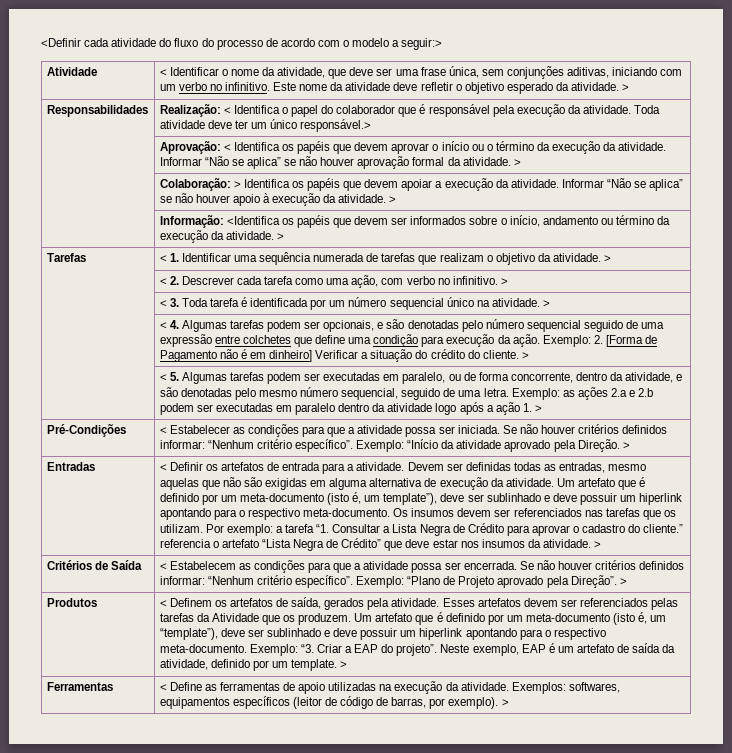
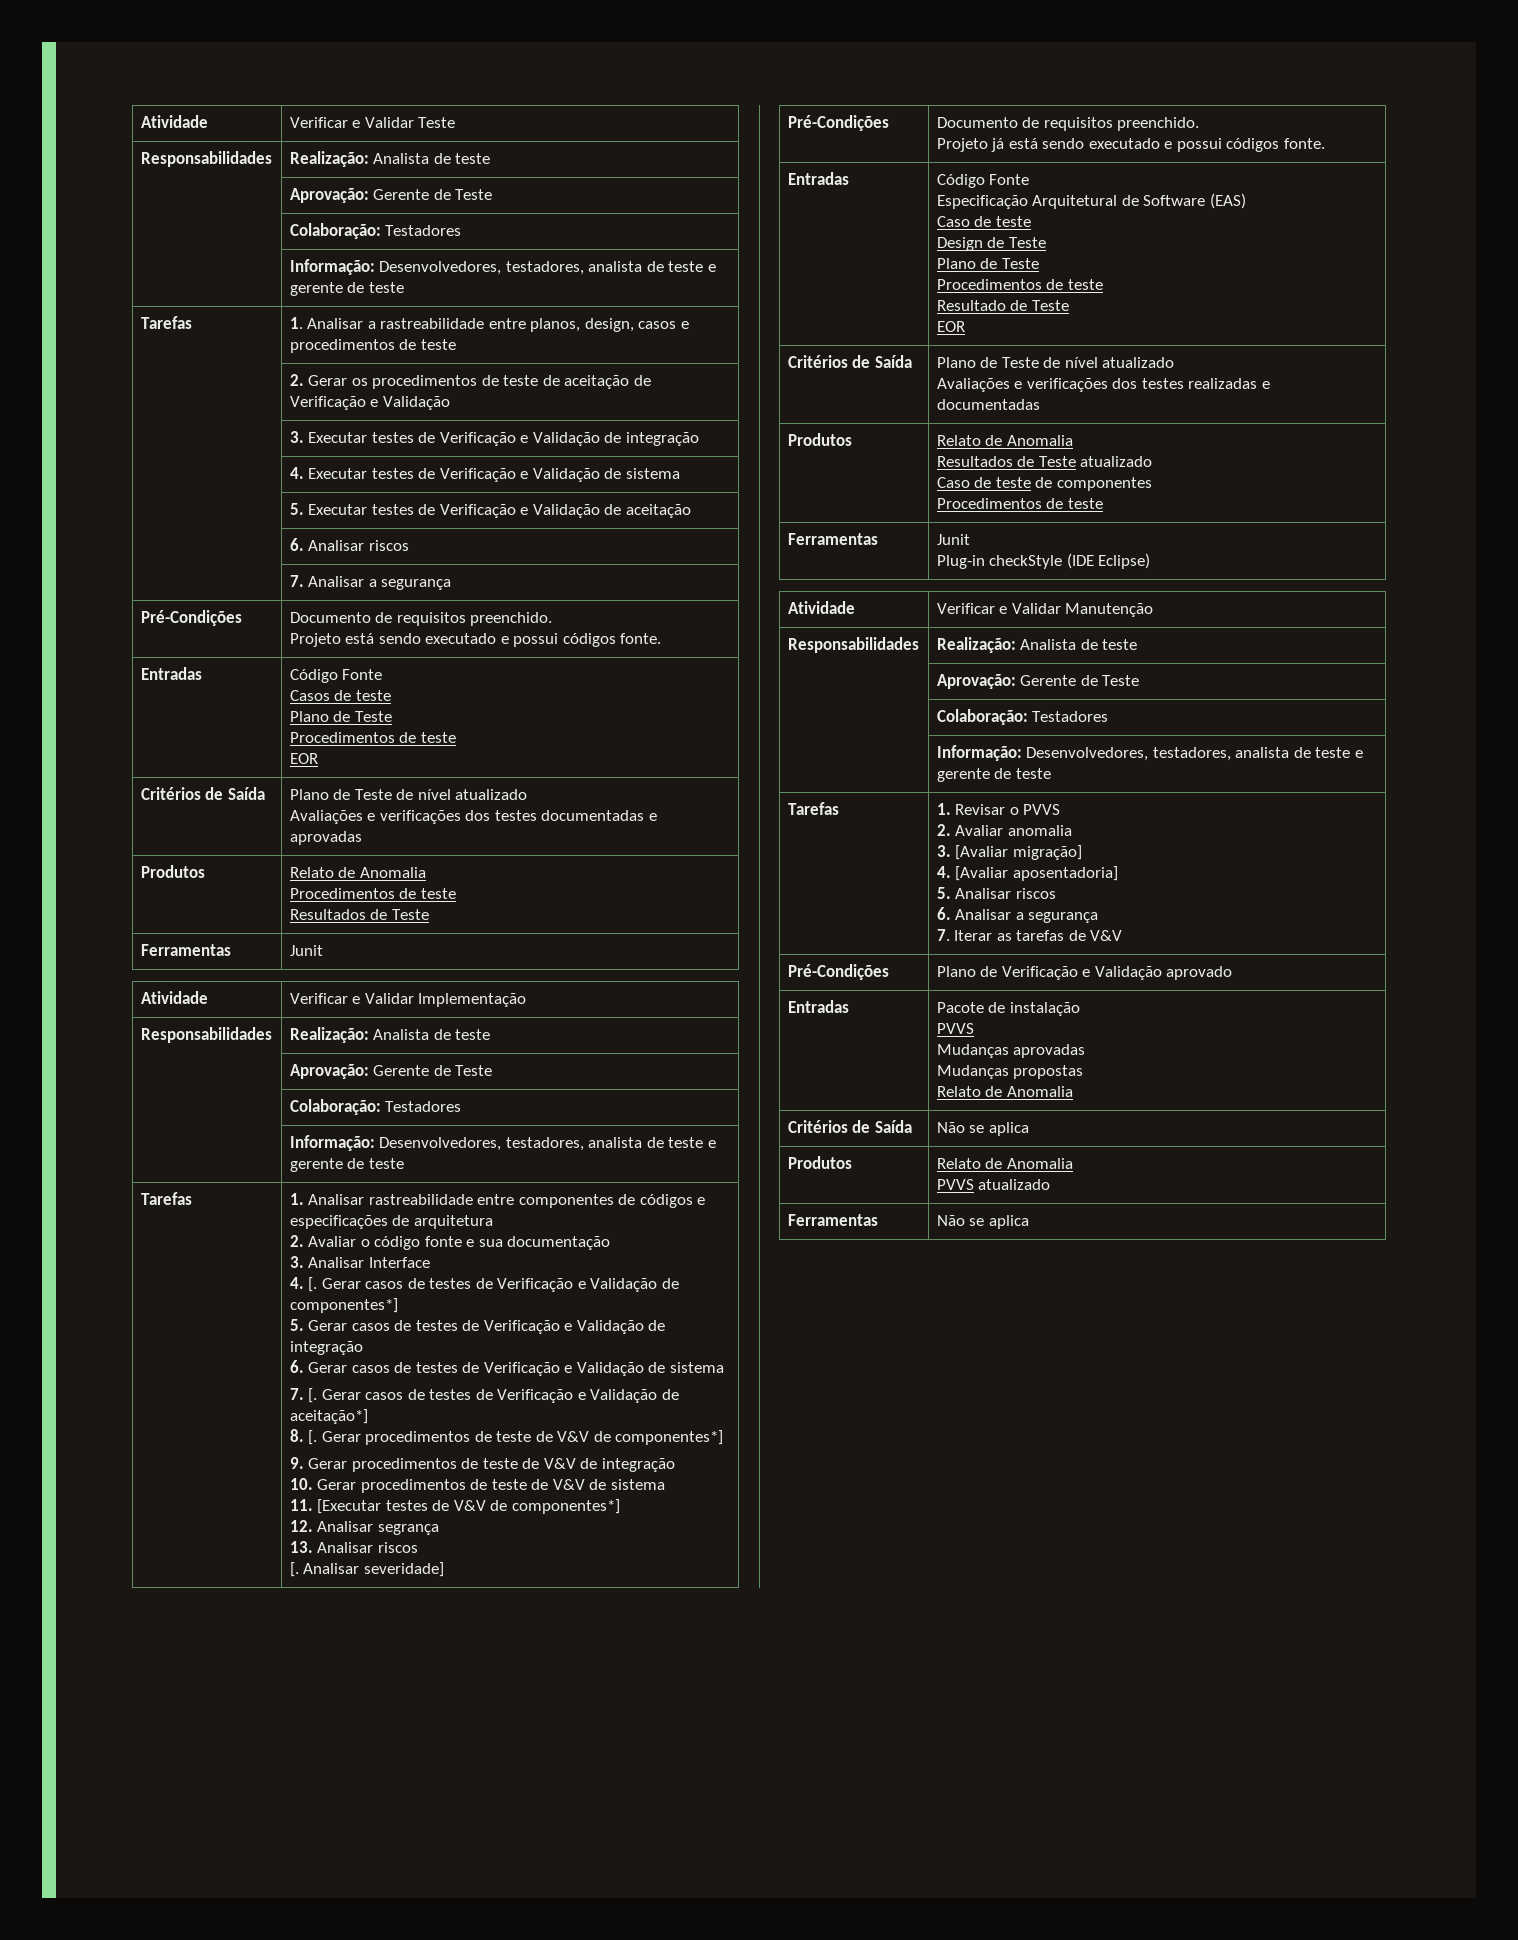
[41,38,443,50] [46,67,97,76] [159,66,683,79] [159,82,630,94] [46,105,148,117] [159,104,661,117] [159,119,372,132] [159,141,667,154] [159,156,521,169] [159,178,684,191] [159,193,397,206] [159,215,671,228] [159,230,284,243] [46,253,86,262] [159,252,612,265] [159,275,508,288] [159,297,550,310] [159,319,665,332] [159,334,658,347] [159,349,529,362] [159,372,683,384] [159,387,654,400] [159,402,542,415] [46,424,126,437] [159,424,668,437] [159,439,630,452] [46,462,95,471] [159,462,647,474] [159,477,646,490] [159,492,683,505] [159,508,676,520] [159,523,684,536] [159,538,602,551] [46,560,142,570] [159,560,685,573] [159,575,627,588] [46,598,97,607] [159,597,679,610] [159,612,667,625] [159,628,606,640] [159,643,676,656] [159,659,348,671] [46,682,113,691] [159,681,620,694] [159,696,509,709] <Definir cada atividade do fluxo do processo de acordo com o modelo a seguir:> // Atividade | < Identificar o nome da atividade, que deve ser uma frase única, sem conjunções aditivas, iniciando com um verbo no infinitivo. Este nome da atividade deve refletir o objetivo esperado da atividade. > // Responsabilidades | Realização: < Identifica o papel do colaborador que é responsável pela execução da atividade. Toda atividade deve ter um único responsável.> // | Aprovação: < Identifica os papéis que devem aprovar o início ou o término da execução da atividade. Informar “Não se aplica” se não houver aprovação formal da atividade. > // | Colaboração: > Identifica os papéis que devem apoiar a execução da atividade. Informar “Não se aplica” se não houver apoio à execução da atividade. > // | Informação: <Identifica os papéis que devem ser informados sobre o início, andamento ou término da execução da atividade. > // Tarefas | < 1. Identificar uma sequência numerada de tarefas que realizam o objetivo da atividade. > // | < 2. Descrever cada tarefa como uma ação, com verbo no infinitivo. > // | < 3. Toda tarefa é identificada por um número sequencial único na atividade. > // | < 4. Algumas tarefas podem ser opcionais, e são denotadas pelo número sequencial seguido de uma expressão entre colchetes que define uma condição para execução da ação. Exemplo: 2. [Forma de Pagamento não é em dinheiro] Verificar a situação do crédito do cliente. > // | < 5. Algumas tarefas podem ser executadas em paralelo, ou de forma concorrente, dentro da atividade, e são denotadas pelo mesmo número sequencial, seguido de uma letra. Exemplo: as ações 2.a e 2.b podem ser executadas em paralelo dentro da atividade logo após a ação 1. > // Pré-Condições | < Estabelecer as condições para que a atividade possa ser iniciada. Se não houver critérios definidos informar: “Nenhum critério específico”. Exemplo: “Início da atividade aprovado pela Direção. > // Entradas | < Definir os artefatos de entrada para a atividade. Devem ser definidas todas as entradas, mesmo aquelas que não são exigidas em alguma alternativa de execução da atividade. Um artefato que é definido por um meta-documento (isto é, um template”), deve ser sublinhado e deve possuir um hiperlink apontando para o respectivo meta-documento. Os insumos devem ser referenciados nas tarefas que os utilizam. Por exemplo: a tarefa “1. Consultar a Lista Negra de Crédito para aprovar o cadastro do cliente.” referencia o artefato “Lista Negra de Crédito” que deve estar nos insumos da atividade. > // Critérios de Saída | < Estabelecem as condições para que a atividade possa ser encerrada. Se não houver critérios definidos informar: “Nenhum critério específico”. Exemplo: “Plano de Projeto aprovado pela Direção”. > // Produtos | < Definem os artefatos de saída, gerados pela atividade. Esses artefatos devem ser referenciados pelas tarefas da Atividade que os produzem. Um artefato que é definido por um meta-documento (isto é, um “template”), deve ser sublinhado e deve possuir um hiperlink apontando para o respectivo meta-documento. Exemplo: “3. Criar a EAP do projeto”. Neste exemplo, EAP é um artefato de saída da atividade, definido por um template. > // Ferramentas | < Define as ferramentas de apoio utilizadas na execução da atividade. Exemplos: softwares, equipamentos específicos (leitor de código de barras, por exemplo). > -> [140,115,208,128] [289,117,456,128] [140,151,272,167] [289,151,491,167] [289,188,493,203] [289,223,462,239] [289,259,716,275] [289,282,404,296] [140,316,192,329] [289,317,689,332] [289,339,456,353] [289,374,651,389] [289,396,450,410] [289,431,699,446] [289,467,680,482] [289,503,691,518] [289,538,409,551] [289,575,452,590] [140,610,242,626] [289,612,553,626] [289,633,662,647] [140,667,202,680] [289,669,383,683] [289,690,391,701] [289,711,392,722] [289,732,456,743] [289,753,318,764] [140,787,265,800] [289,789,528,800] [289,810,657,824] [289,831,362,845] [140,865,205,878] [289,867,426,878] [289,888,456,899] [289,909,429,920] [140,944,231,956] [289,945,323,956] [140,991,208,1004] [289,993,527,1007] [140,1027,272,1043] [289,1027,491,1043] [289,1064,493,1079] [289,1099,462,1115] [289,1135,716,1151] [289,1158,404,1172] [140,1192,192,1205] [289,1193,706,1208] [289,1215,493,1229] [289,1235,611,1250] [289,1256,430,1268] [289,1277,679,1292] [289,1298,398,1313] [289,1319,666,1334] [289,1341,363,1355] [289,1360,724,1376] [289,1388,679,1403] [289,1409,368,1424] [289,1429,724,1445] [289,1457,675,1472] [289,1478,665,1493] [289,1499,620,1514] [289,1520,439,1535] [289,1541,418,1553] [289,1562,444,1577] [787,115,889,131] [936,117,1200,131] [936,138,1325,152] [787,172,849,185] [936,174,1030,188] [936,193,1246,209] [936,216,1031,227] [936,237,1046,251] [936,258,1039,269] [936,279,1103,290] [936,300,1069,311] [936,321,965,332] [787,355,912,368] [936,357,1175,368] [936,378,1270,392] [936,399,1040,410] [787,433,852,446] [936,435,1073,446] [936,456,1153,467] [936,477,1152,491] [936,498,1103,509] [787,533,878,545] [936,534,970,545] [936,553,1151,569] [787,601,855,614] [936,603,1154,617] [787,637,919,653] [936,637,1138,653] [936,674,1140,689] [936,709,1109,725] [936,745,1363,761] [936,768,1051,782] [787,802,839,815] [936,803,1061,815] [936,824,1072,836] [936,845,1082,860] [936,866,1118,881] [936,887,1056,899] [936,907,1099,923] [936,929,1123,941] [787,964,889,980] [936,966,1233,980] [787,1000,849,1013] [936,1002,1080,1016] [936,1023,974,1034] [936,1044,1086,1058] [936,1065,1084,1079] [936,1086,1073,1097] [787,1120,912,1133] [936,1122,1029,1136] [787,1156,852,1169] [936,1158,1073,1169] [936,1179,1051,1190] [787,1214,878,1226] [936,1215,1029,1229] Atividade | Verificar e Validar Teste // Responsabilidades | Realização: Analista de teste // | Aprovação: Gerente de Teste // | Colaboração: Testadores // | Informação: Desenvolvedores, testadores, analista de teste e gerente de teste // Tarefas | 1. Analisar a rastreabilidade entre planos, design, casos e procedimentos de teste // | 2. Gerar os procedimentos de teste de aceitação de Verificação e Validação // | 3. Executar testes de Verificação e Validação de integração // | 4. Executar testes de Verificação e Validação de sistema // | 5. Executar testes de Verificação e Validação de aceitação // | 6. Analisar riscos // | 7. Analisar a segurança // Pré-Condições | Documento de requisitos preenchido. // Projeto está sendo executado e possui códigos fonte. // Entradas | Código Fonte // Casos de teste // Plano de Teste // Procedimentos de teste // EOR // Critérios de Saída | Plano de Teste de nível atualizado // Avaliações e verificações dos testes documentadas e aprovadas // Produtos | Relato de Anomalia // Procedimentos de teste // Resultados de Teste // Ferramentas | Junit // Atividade | Verificar e Validar Implementação // Responsabilidades | Realização: Analista de teste // | Aprovação: Gerente de Teste // | Colaboração: Testadores // | Informação: Desenvolvedores, testadores, analista de teste e gerente de teste // Tarefas | 1. Analisar rastreabilidade entre componentes de códigos e especificações de arquitetura // 2. Avaliar o código fonte e sua documentação // 3. Analisar Interface // 4. [. Gerar casos de testes de Verificação e Validação de componentes*] // 5. Gerar casos de testes de Verificação e Validação de integração // 6. Gerar casos de testes de Verificação e Validação de sistema // 7. [. Gerar casos de testes de Verificação e Validação de aceitação*] // 8. [. Gerar procedimentos de teste de V&V de componentes*] // 9. Gerar procedimentos de teste de V&V de integração // 10. Gerar procedimentos de teste de V&V de sistema // 11. [Executar testes de V&V de componentes*] // 12. Analisar segrança // 13. Analisar riscos // [. Analisar severidade] // Pré-Condições | Documento de requisitos preenchido. // Projeto já está sendo executado e possui códigos fonte. // Entradas | Código Fonte // Especificação Arquitetural de Software (EAS) // Caso de teste // Design de Teste // Plano de Teste // Procedimentos de teste // Resultado de Teste // EOR // Critérios de Saída | Plano de Teste de nível atualizado // Avaliações e verificações dos testes realizadas e documentadas // Produtos | Relato de Anomalia // Resultados de Teste atualizado // Caso de teste de componentes // Procedimentos de teste // Ferramentas | Junit // Plug-in checkStyle (IDE Eclipse) // Atividade | Verificar e Validar Manutenção // Responsabilidades | Realização: Analista de teste // | Aprovação: Gerente de Teste // | Colaboração: Testadores // | Informação: Desenvolvedores, testadores, analista de teste e gerente de teste // Tarefas | 1. Revisar o PVVS // 2. Avaliar anomalia // 3. [Avaliar migração] // 4. [Avaliar aposentadoria] // 5. Analisar riscos // 6. Analisar a segurança // 7. Iterar as tarefas de V&V // Pré-Condições | Plano de Verificação e Validação aprovado // Entradas | Pacote de instalação // PVVS // Mudanças aprovadas // Mudanças propostas // Relato de Anomalia // Critérios de Saída | Não se aplica // Produtos | Relato de Anomalia // PVVS atualizado // Ferramentas | Não se aplica

